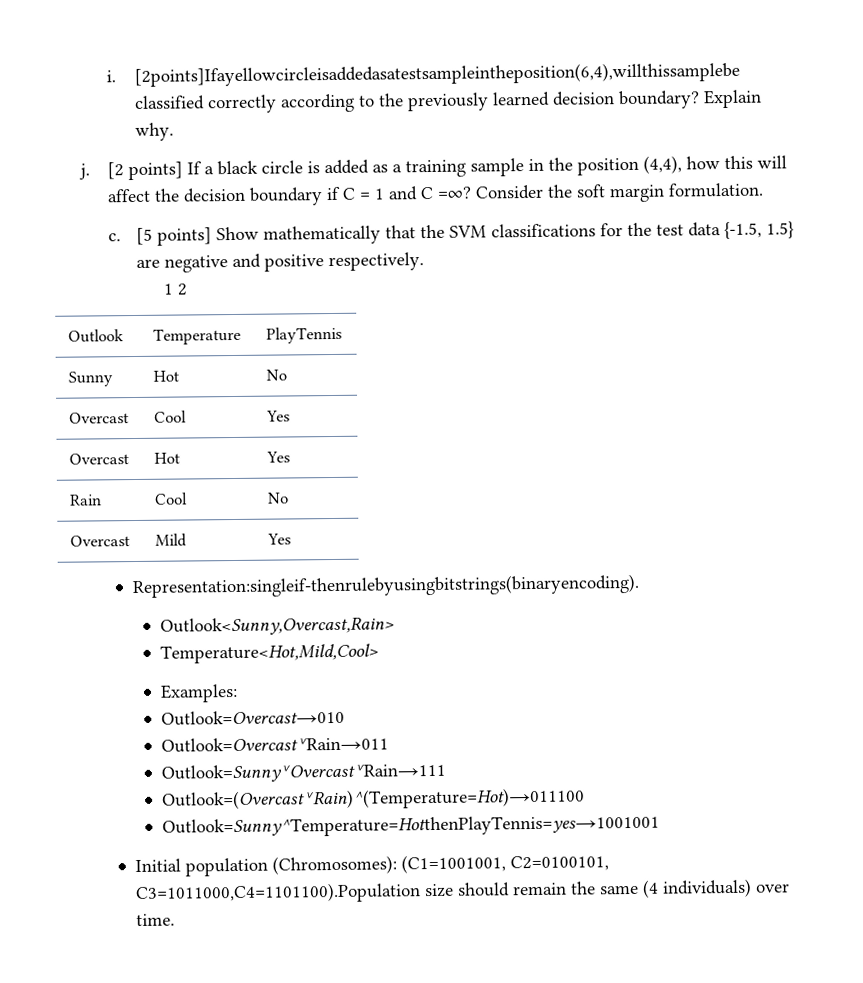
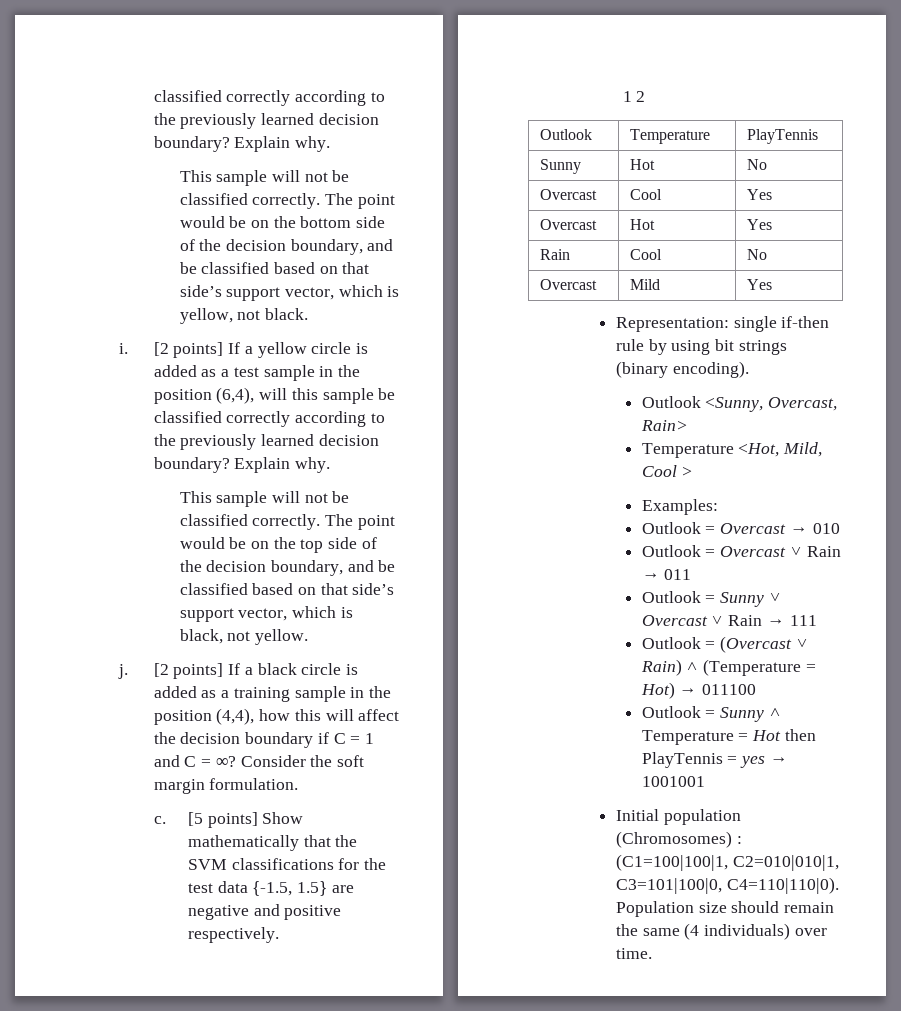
[106,61,740,87] i. [2points]Ifayellowcircleisaddedasatestsampleintheposition(6,4),willthissamplebe -> (153, 96) none
(174, 131) none -> [179,170,350,186] [179,193,395,209] [179,216,386,228] [179,239,394,255] [179,262,370,274] [179,285,400,301] [179,308,308,324] [119,342,369,358] [153,365,361,381] [153,387,396,404] [153,411,385,427] [153,434,379,450] [153,457,331,473] [179,491,350,507] [179,514,395,530] [179,537,377,553] [179,560,396,576] [179,583,395,595] [179,606,353,622] [179,629,308,645] // This sample will not be classified correctly. The point would be on the bottom side of the decision boundary, and be classified based on that side’s support vector, which is yellow, not black. // i. [2 points] If a yellow circle is added as a test sample in the position (6,4), will this sample be classified correctly according to the previously learned decision boundary? Explain why. // This sample will not be classified correctly. The point would be on the top side of the decision boundary, and be classified based on that side’s support vector, which is black, not yellow.
[437,186,473,199] =∞? -> [201,756,236,767] = ∞?
[131,573,640,599] [160,616,395,636] [160,643,379,664] [160,683,239,703] [161,709,346,726] [161,736,390,753] [161,762,447,783] [162,787,586,811] [162,814,661,838] [134,854,609,877] [134,882,421,905] Representation:singleif-thenrulebyusingbitstrings(binaryencoding). // Outlook<Sunny,Overcast,Rain> // Temperature<Hot,Mild,Cool> // Examples: // Outlook=Overcast→010 // Outlook=Overcast˅Rain→011 // Outlook=Sunny˅Overcast˅Rain→111 // Outlook=(Overcast˅Rain)˄(Temperature=Hot)→011100 // Outlook=Sunny˄Temperature=HotthenPlayTennis=yes→1001001 // Initial population (Chromosomes): (C1=1001001, C2=0100101, C3=1011000,C4=1101100).Population -> [615,316,830,332] [615,339,787,355] [615,361,749,378] [641,396,838,412] [640,420,688,431] [641,442,823,458] [641,465,694,477] [641,499,718,515] [641,522,840,534] [641,545,841,557] [641,569,692,580] [641,591,781,607] [641,615,817,626] [641,636,808,653] [640,659,816,676] [640,682,757,699] [641,706,781,722] [641,729,816,745] [641,752,788,768] [641,776,705,787] [615,809,741,825] [615,831,742,848] [615,854,839,871] [615,877,839,894] [615,901,694,917] Representation: single if-then rule by using bit strings (binary encoding). // Outlook <Sunny, Overcast, Rain> // Temperature <Hot, Mild, Cool > // Examples: // Outlook = Overcast → 010 // Outlook = Overcast ˅ Rain → 011 // Outlook = Sunny ˅ Overcast ˅ Rain → 111 // Outlook = (Overcast ˅ Rain) ˄ (Temperature = Hot) → 011100 // Outlook = Sunny ˄ Temperature = Hot then PlayTennis = yes → 1001001 // Initial population (Chromosomes) : (C1=100|100|1, C2=010|010|1, C3=101|100|0, C4=110|110|0). Population

